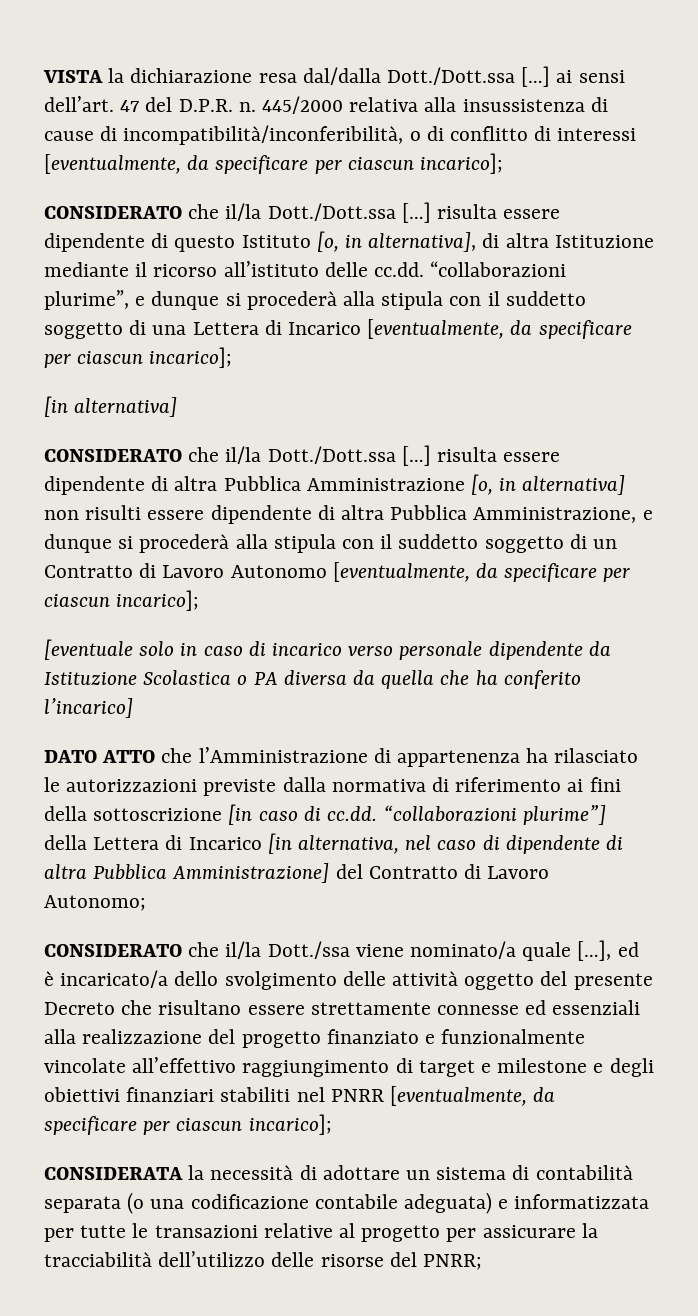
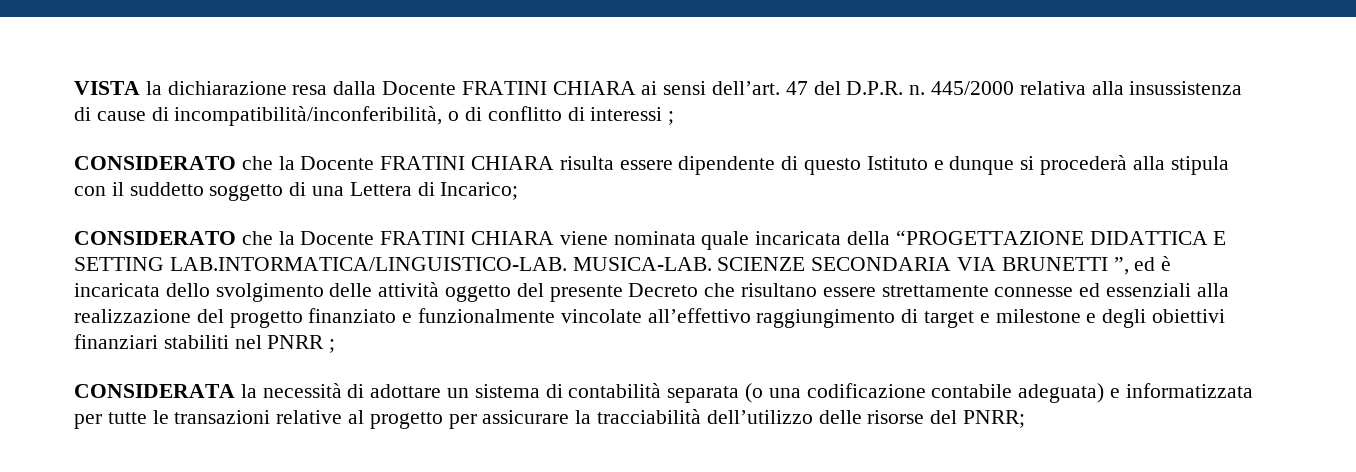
[302,66,551,87] dal/dalla Dott./Dott.ssa […] -> [333,81,636,95] dalla Docente FRATINI CHIARA
[44,153,504,174] [44,202,431,223] [eventualmente, da specificare per ciascun incarico]; // CONSIDERATO che il/la Dott./Dott.ssa […] -> [668,111,675,125] [74,156,555,170] ; // CONSIDERATO che la Docente FRATINI CHIARA
[316,231,654,252] [44,261,567,277] [44,290,129,310] [o, in alternativa], di altra Istituzione mediante il ricorso all’istituto delle cc.dd. “collaborazioni plurime”, -> (928, 163) none
[288,319,632,339] [44,347,233,368] [44,396,178,417] [44,445,561,466] [44,474,626,495] [44,505,653,524] [44,534,618,553] [44,562,631,582] [44,590,200,611] [44,639,611,660] [44,670,581,689] [44,698,133,718] [44,747,639,767] [44,777,621,796] [44,804,607,825] [44,833,624,854] [44,863,550,883] [44,895,146,911] [44,940,612,961] Incarico [eventualmente, da specificare per ciascun incarico]; // [in alternativa] // CONSIDERATO che il/la Dott./Dott.ssa […] risulta essere dipendente di altra Pubblica Amministrazione [o, in alternativa] non risulti essere dipendente di altra Pubblica Amministrazione, e dunque si procederà alla stipula con il suddetto soggetto di un Contratto di Lavoro Autonomo [eventualmente, da specificare per ciascun incarico]; // [eventuale solo in caso di incarico verso personale dipendente da Istituzione Scolastica o PA diversa da quella che ha conferito l’incarico] // DATO ATTO che l’Amministrazione di appartenenza ha rilasciato le autorizzazioni previste dalla normativa di riferimento ai fini della sottoscrizione [in caso di cc.dd. “collaborazioni plurime”] della Lettera di Incarico [in alternativa, nel caso di dipendente di altra Pubblica Amministrazione] del Contratto di Lavoro Autonomo; // CONSIDERATO che il/la Dott./ssa viene nominato/a quale […], -> [440,182,519,200] [74,230,1227,250] [74,257,1129,275] Incarico; // CONSIDERATO che la Docente FRATINI CHIARA viene nominata quale incaricata della “PROGETTAZIONE DIDATTICA E SETTING LAB.INTORMATICA/LINGUISTICO-LAB. MUSICA-LAB. SCIENZE SECONDARIA VIA BRUNETTI ”,
[60,970,169,988] incaricato/a -> [74,283,160,297] incaricata
[390,1086,556,1106] [44,1114,332,1135] [eventualmente, da specificare per ciascun incarico]; -> [329,339,336,353] ;

